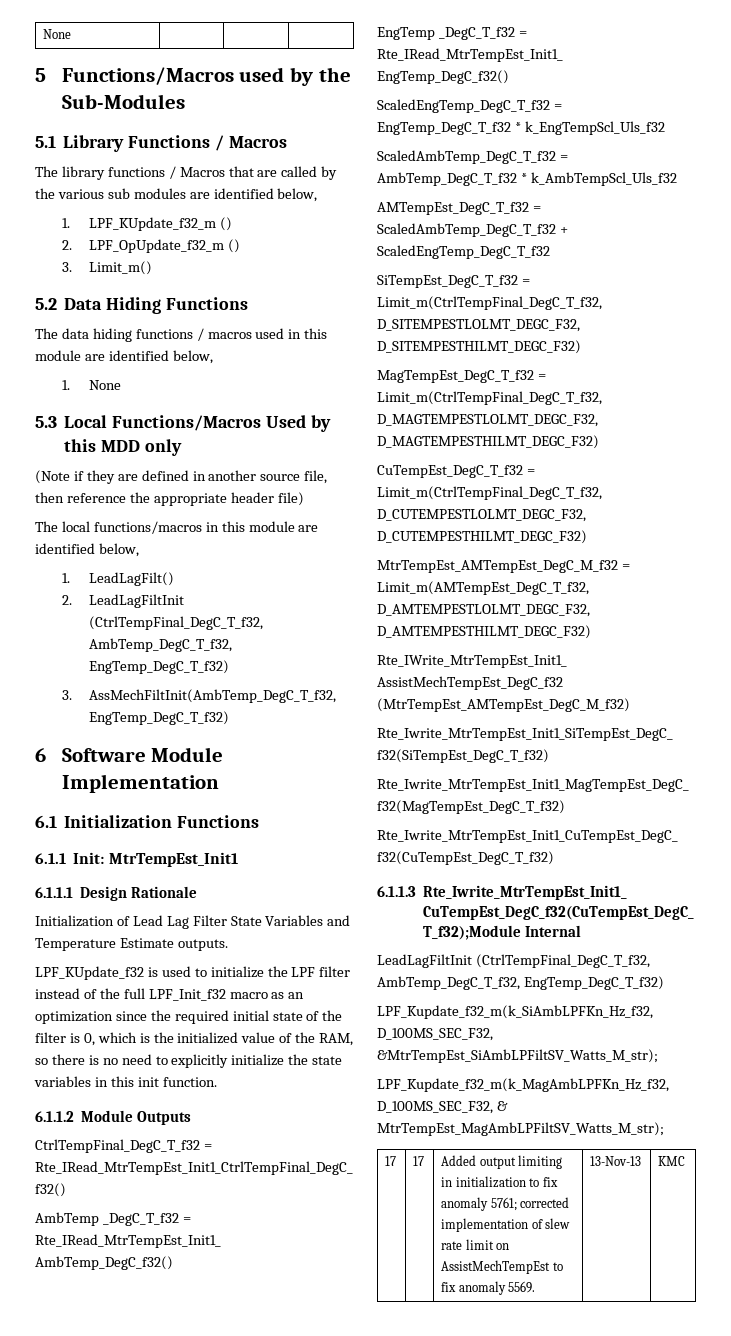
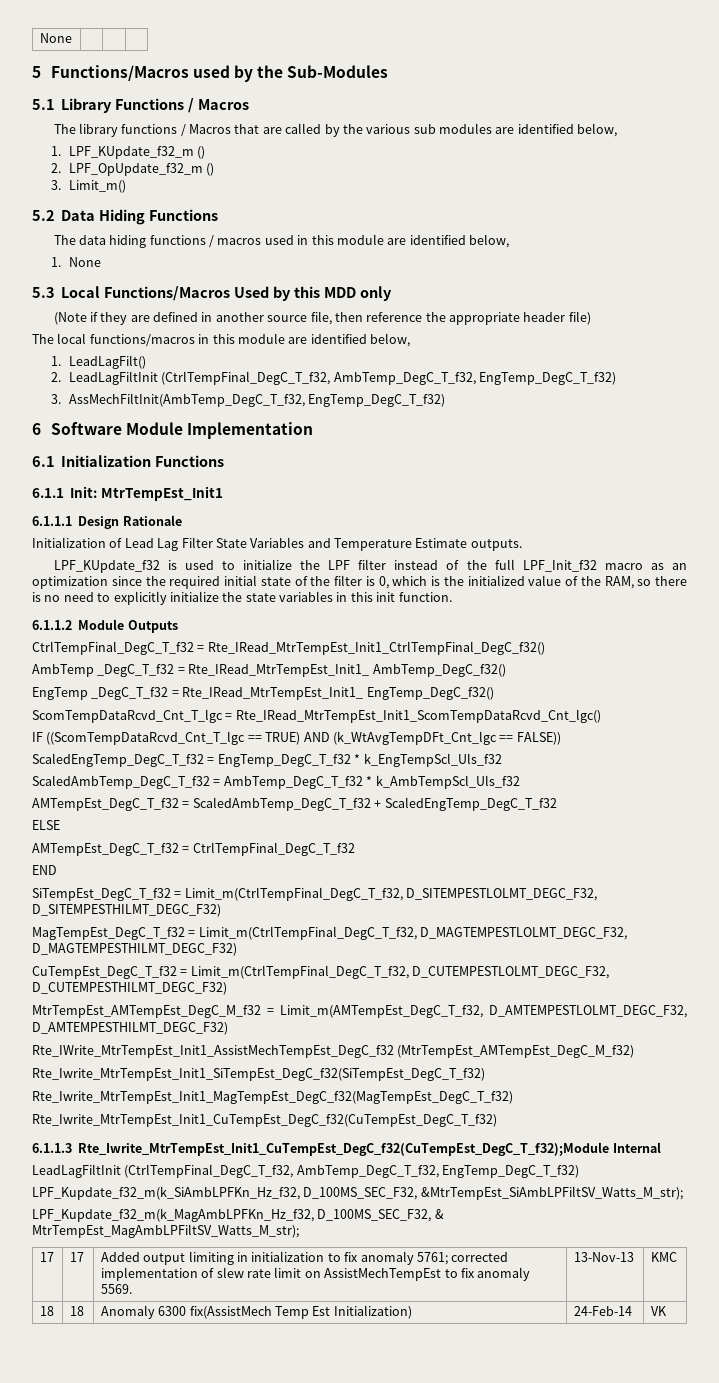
(509, 77) none -> [32,709,601,723] [32,731,561,745] // ScomTempDataRcvd_Cnt_T_lgc = Rte_IRead_MtrTempEst_Init1_ScomTempDataRcvd_Cnt_lgc() // IF ((ScomTempDataRcvd_Cnt_T_lgc == TRUE) AND (k_WtAvgTempDFt_Cnt_lgc == FALSE))
(550, 252) none -> [32,820,60,830] [32,842,355,856] [32,865,57,875] // ELSE // AMTempEst_DegC_T_f32 = CtrlTempFinal_DegC_T_f32 // END
(686, 1161) none -> [39,1306,54,1316] [69,1306,84,1316] [100,1305,412,1319] [573,1306,632,1316] [650,1306,667,1316] // 18 | 18 | Anomaly 6300 fix(AssistMech Temp Est Initialization) | 24-Feb-14 | VK

